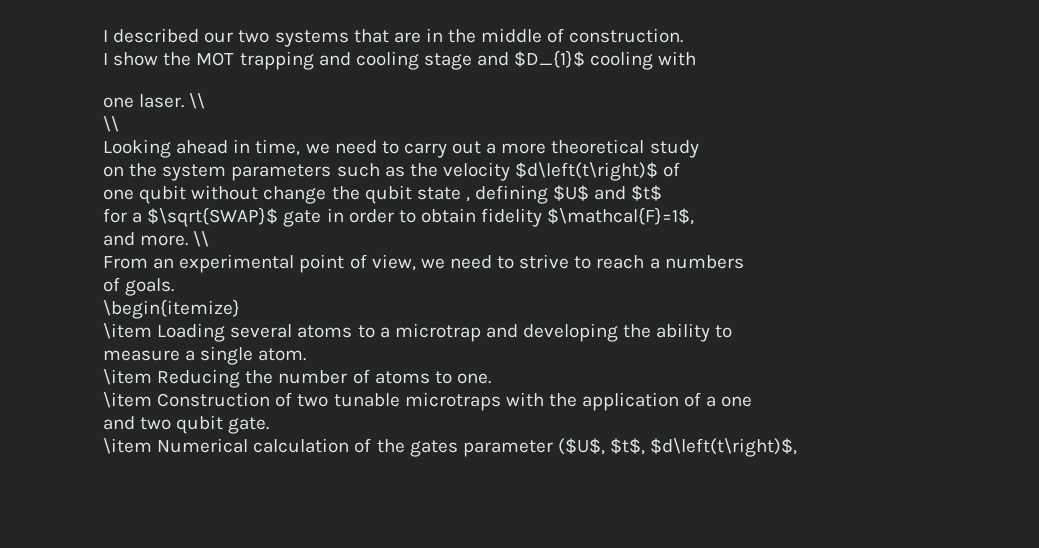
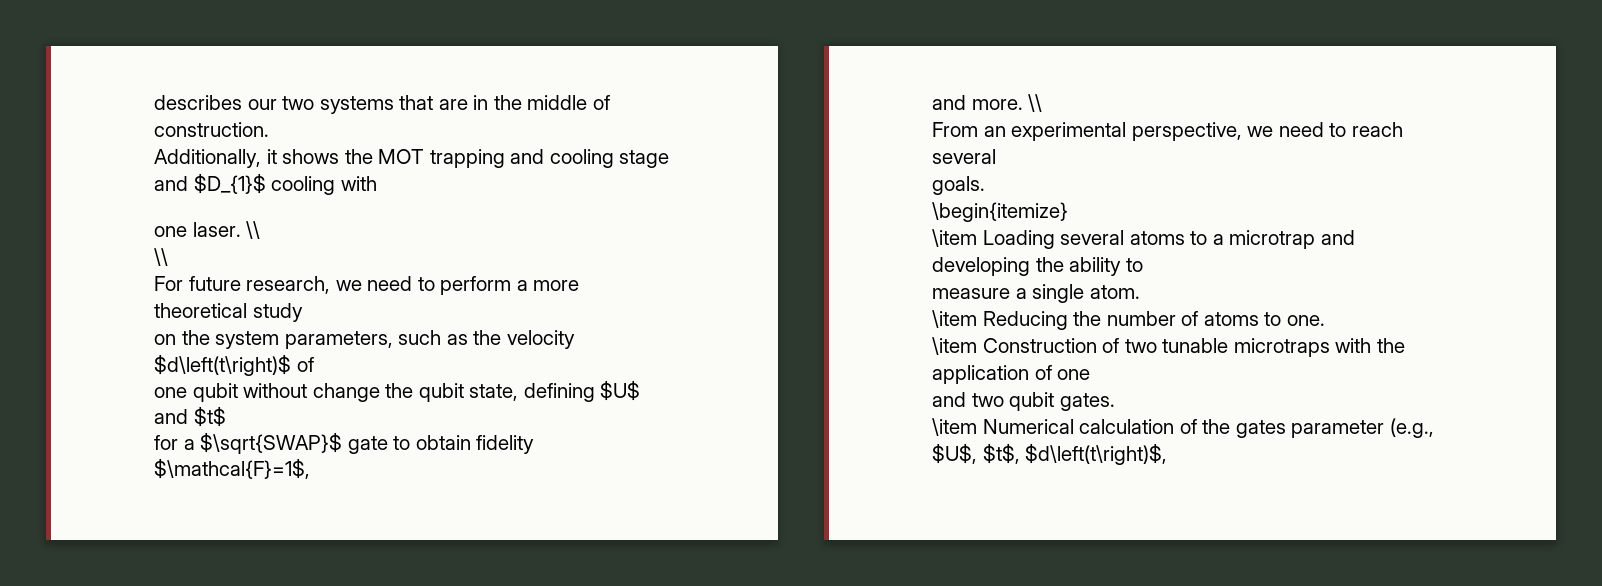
[103,28,200,43] I described -> [154,95,242,110] describes
[103,52,159,66] I show -> [154,149,340,168] Additionally, it shows
[103,139,482,158] Looking ahead in time, we need to carry out -> [154,276,512,295] For future research, we need to perform
[231,164,332,181] parameters -> [284,331,393,349] parameters,
[416,187,470,202] state , -> [469,384,519,401] state,
[326,208,394,223] in order -> (388, 445) none
[299,254,744,273] [103,277,120,292] point of view, we need to strive to reach a numbers // of -> [1131,122,1403,141] [932,149,996,164] perspective, we need to reach several //
[706,396,717,407] a -> (1052, 372) none
[228,417,270,434] gate. -> [1059,393,1115,411] gates.
[557,438,605,455] ($U$, -> [1389,418,1434,438] [932,443,977,464] (e.g., $U$,

